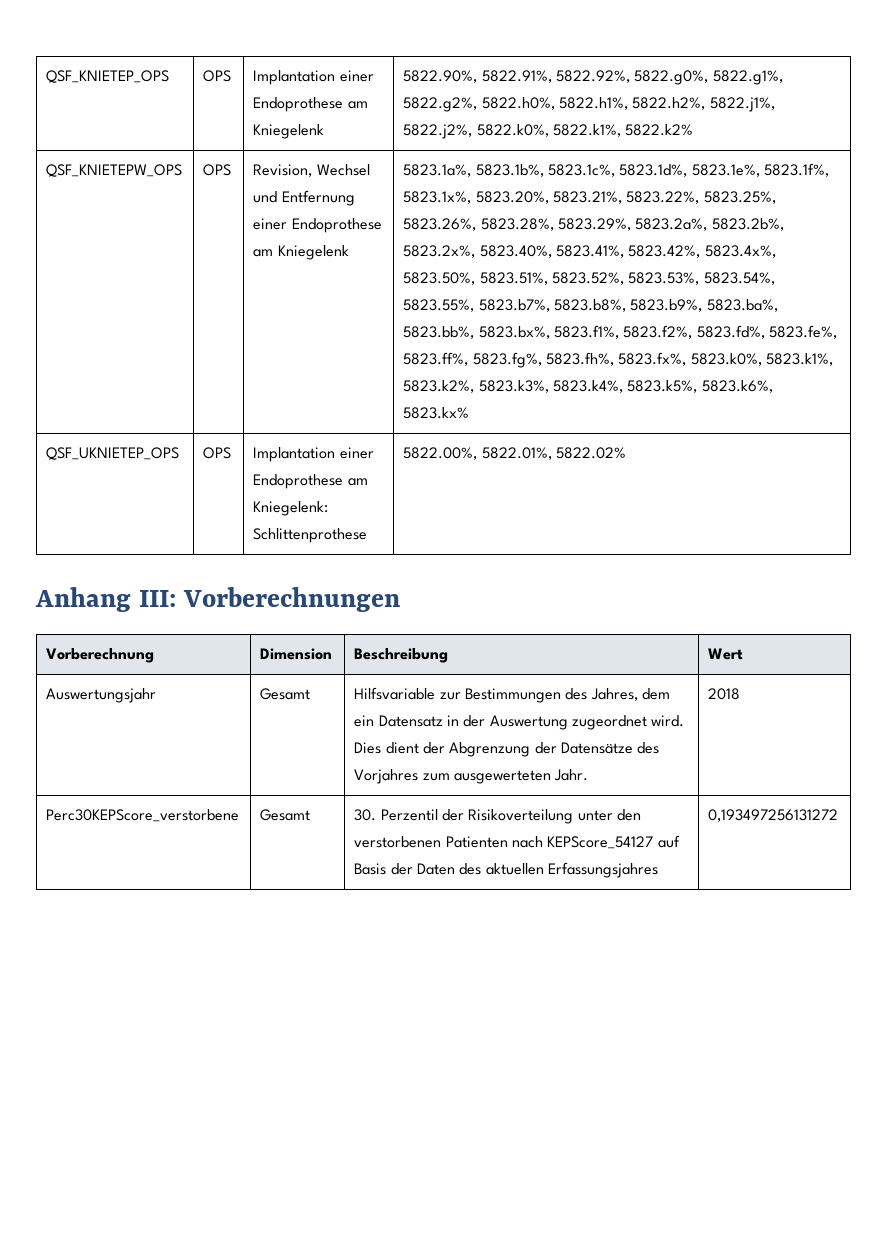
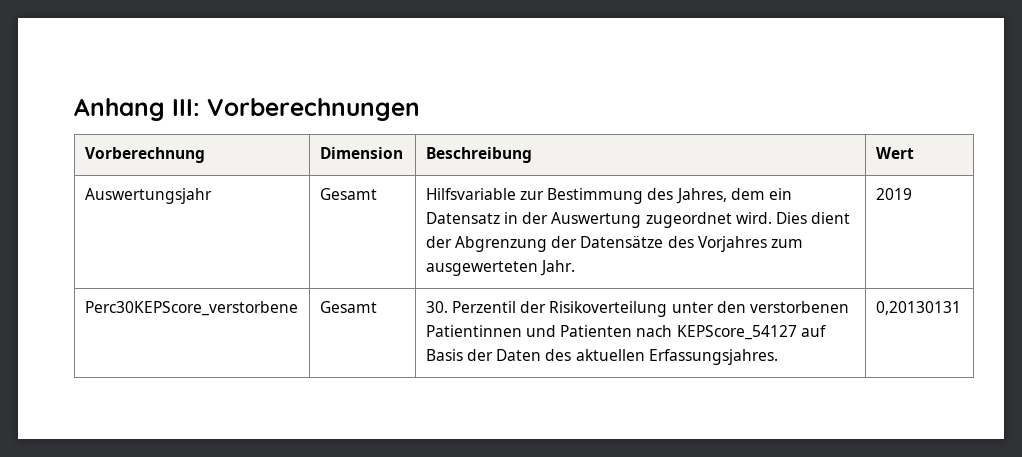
[46,70,170,83] [203,70,232,82] [253,70,374,85] [253,97,368,112] [253,124,325,139] [403,70,783,85] [403,97,775,112] [403,124,694,139] [46,164,183,177] [203,164,232,176] [253,164,370,177] [253,190,355,206] [253,218,382,233] [253,245,349,260] [403,163,829,177] [403,191,776,204] [403,218,784,231] [403,245,776,258] [403,272,775,285] [403,299,778,312] [403,325,837,339] [403,352,833,368] [403,380,773,393] [403,407,470,419] [46,447,180,460] [203,447,232,459] [253,447,374,462] [253,474,368,489] [253,501,329,516] [253,528,368,543] [403,447,627,460] QSF_KNIETEP_OPS | OPS | Implantation einer Endoprothese am Kniegelenk | 5822.90%, 5822.91%, 5822.92%, 5822.g0%, 5822.g1%, 5822.g2%, 5822.h0%, 5822.h1%, 5822.h2%, 5822.j1%, 5822.j2%, 5822.k0%, 5822.k1%, 5822.k2% // QSF_KNIETEPW_OPS | OPS | Revision, Wechsel und Entfernung einer Endoprothese am Kniegelenk | 5823.1a%, 5823.1b%, 5823.1c%, 5823.1d%, 5823.1e%, 5823.1f%, 5823.1x%, 5823.20%, 5823.21%, 5823.22%, 5823.25%, 5823.26%, 5823.28%, 5823.29%, 5823.2a%, 5823.2b%, 5823.2x%, 5823.40%, 5823.41%, 5823.42%, 5823.4x%, 5823.50%, 5823.51%, 5823.52%, 5823.53%, 5823.54%, 5823.55%, 5823.b7%, 5823.b8%, 5823.b9%, 5823.ba%, 5823.bb%, 5823.bx%, 5823.f1%, 5823.f2%, 5823.fd%, 5823.fe%, 5823.ff%, 5823.fg%, 5823.fh%, 5823.fx%, 5823.k0%, 5823.k1%, 5823.k2%, 5823.k3%, 5823.k4%, 5823.k5%, 5823.k6%, 5823.kx% // QSF_UKNIETEP_OPS | OPS | Implantation einer Endoprothese am Kniegelenk: Schlittenprothese | 5822.00%, 5822.01%, 5822.02% // -> (74, 109) none
[465,688,562,703] Bestimmungen -> [547,188,644,204] Bestimmung
[708,688,741,700] 2018 -> [875,188,912,200] 2019
(442, 842) none -> [425,325,557,337] Patientinnen und
[547,862,658,878] [708,809,839,822] Erfassungsjahres | 0,193497256131272 -> [648,349,778,365] [875,301,961,315] Erfassungsjahres. | 0,20130131

